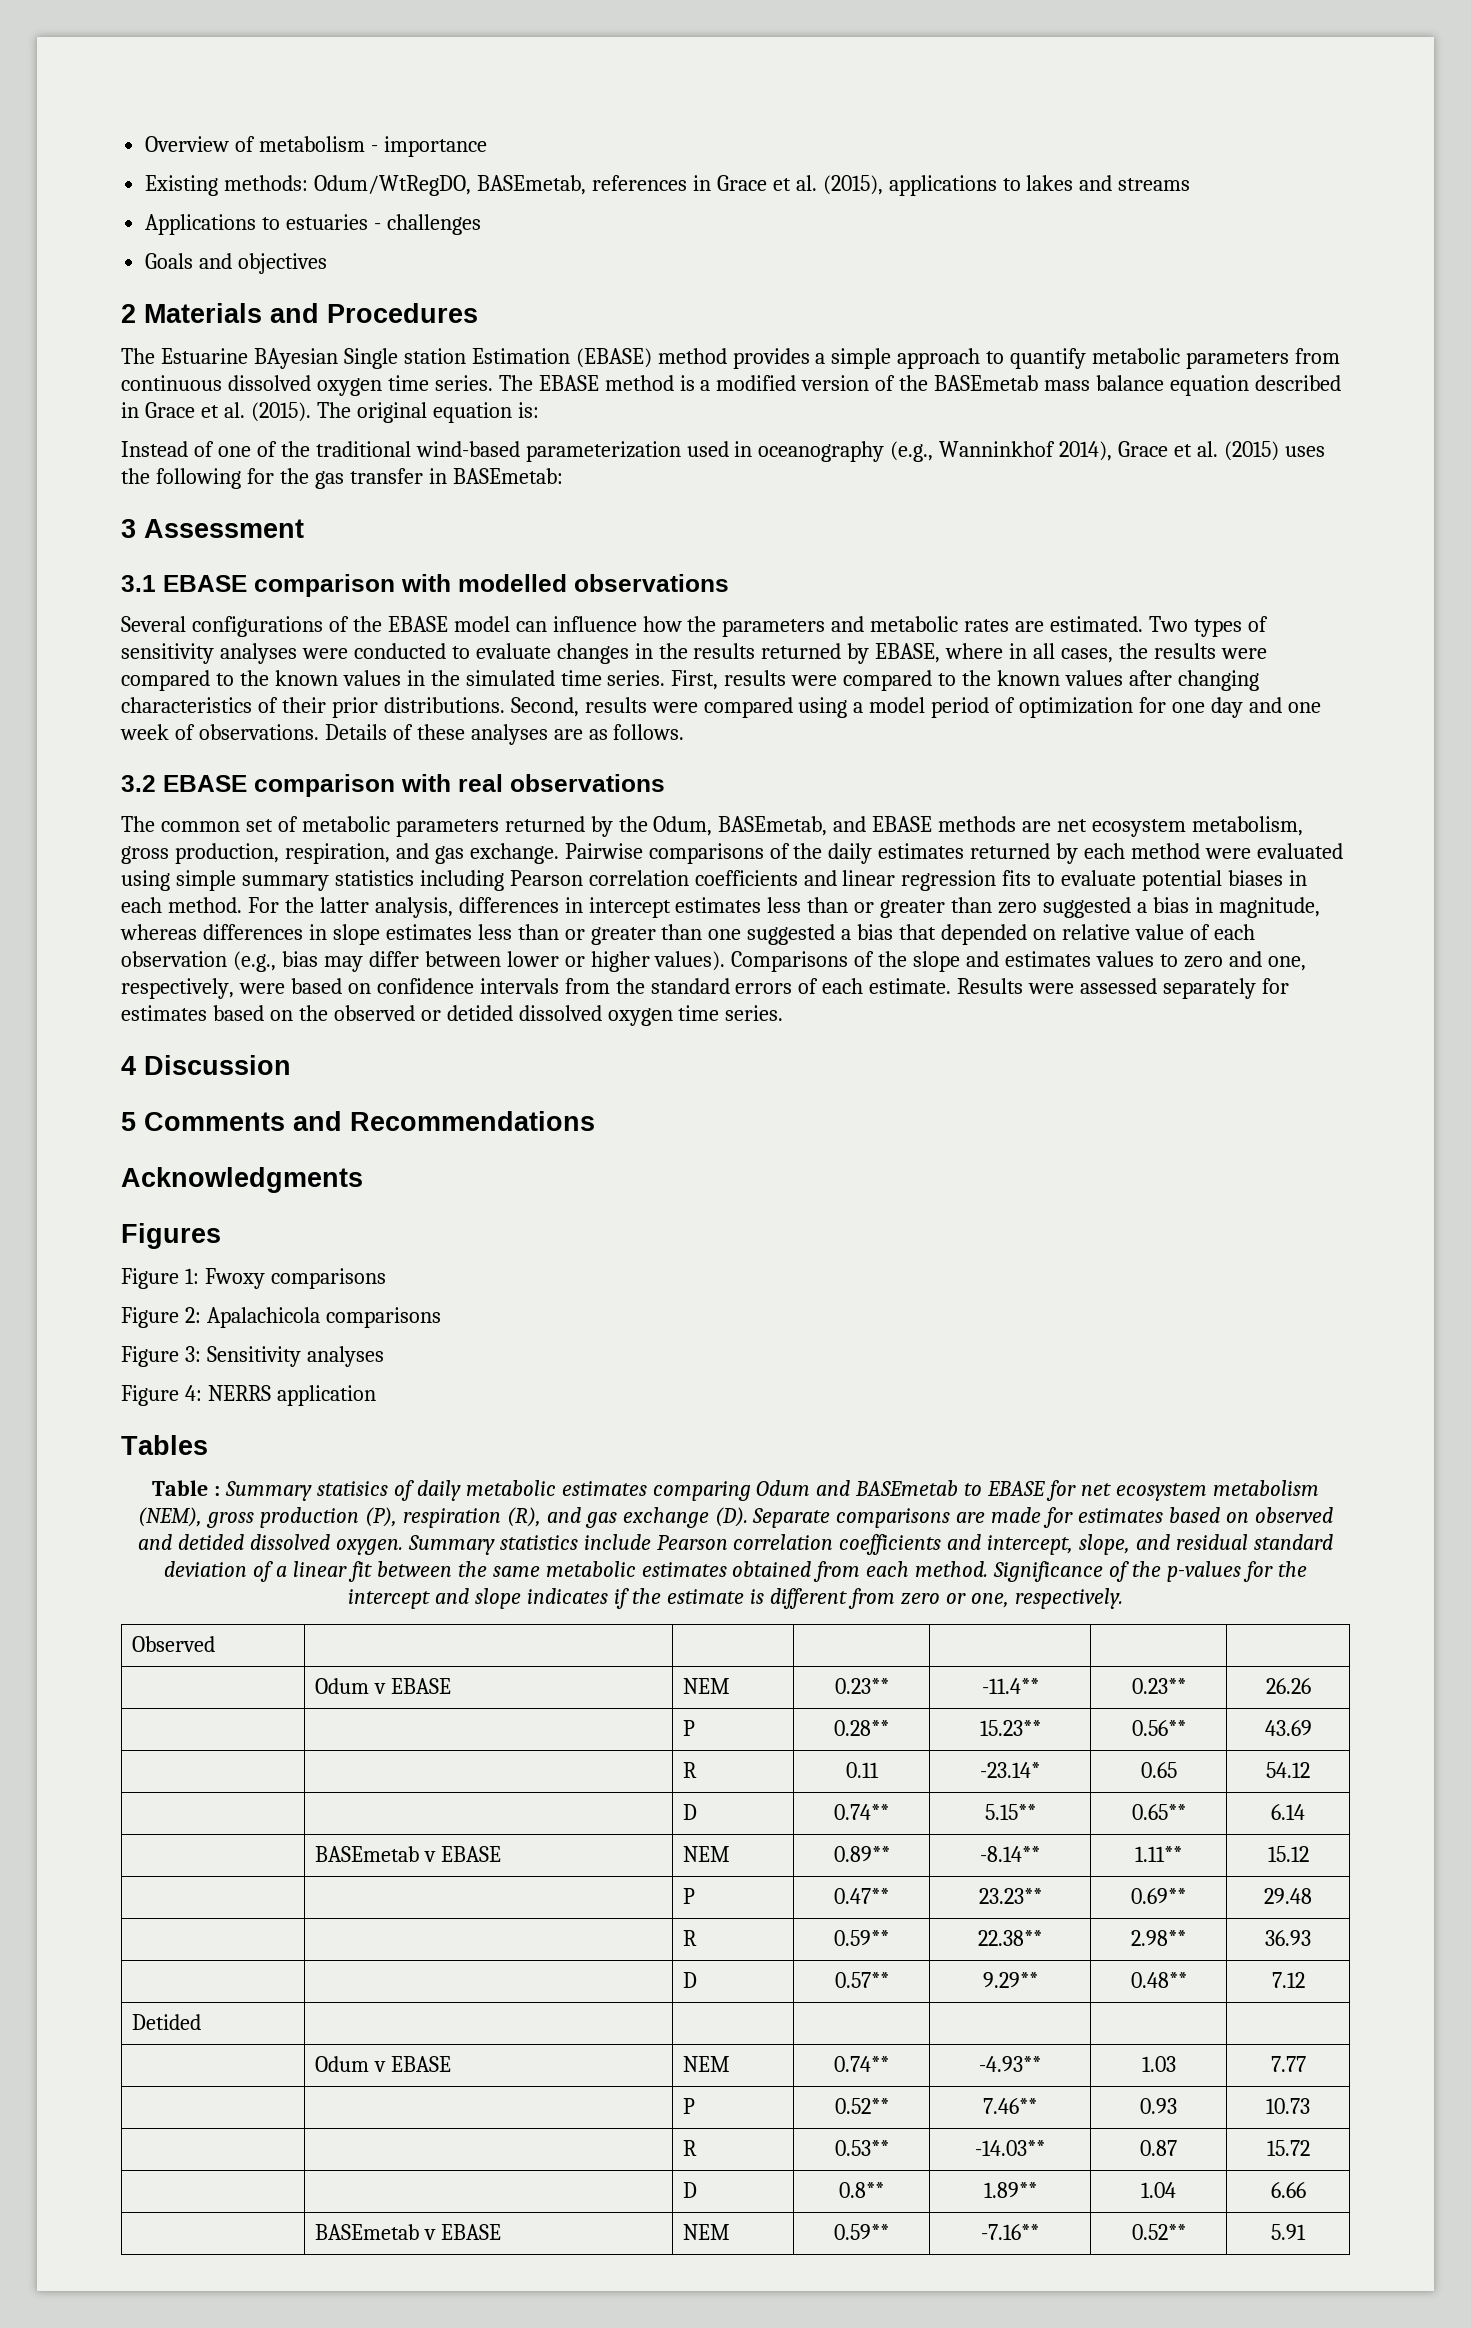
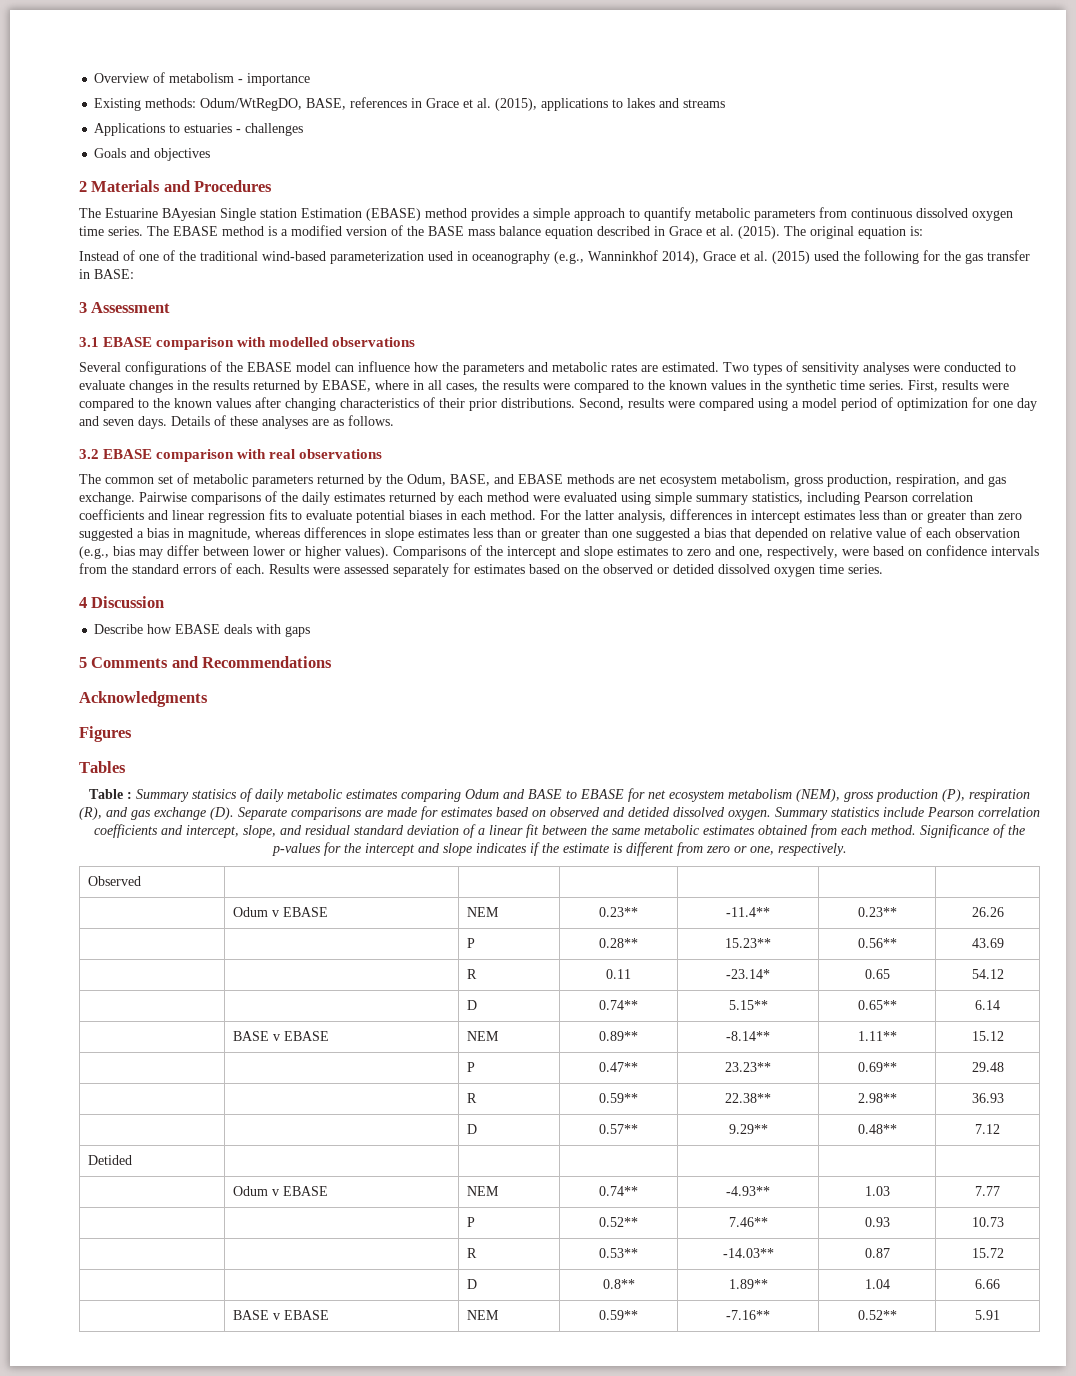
[477,175,587,195] BASEmetab, -> [306,98,347,110] BASE,
[934,375,1039,391] BASEmetab -> [428,226,464,236] BASE
[1284,446,1325,457] uses -> [814,251,839,261] used
[452,468,563,484] BASEmetab: -> [94,269,134,279] BASE:
[465,670,555,686] simulated -> [786,380,836,393] synthetic
[1287,702,1321,713] [120,724,319,740] one week of observations. -> [103,416,167,429] seven days.
[718,816,828,836] BASEmetab, -> [450,474,490,486] BASE,
[334,870,414,886] statistics -> [752,492,803,504] statistics,
[913,951,1155,972] slope and estimates values -> [507,546,668,559] intercept and slope estimates
[822,978,952,994] each estimate. -> [236,564,265,574] each.
(291, 1065) none -> [94,624,311,637] // Describe how EBASE deals with gaps
[121,1268,386,1289] [121,1307,441,1328] [121,1346,384,1367] [121,1385,376,1406] // Figure 1: Fwoxy comparisons // Figure 2: Apalachicola comparisons // Figure 3: Sensitivity analyses // Figure 4: NERRS application -> (132, 734) none
[855,1480,959,1496] BASEmetab -> [528,789,562,799] BASE
[314,1846,419,1862] BASEmetab -> [233,1031,270,1041] BASE
[314,2224,419,2240] BASEmetab -> [233,1310,270,1320] BASE

